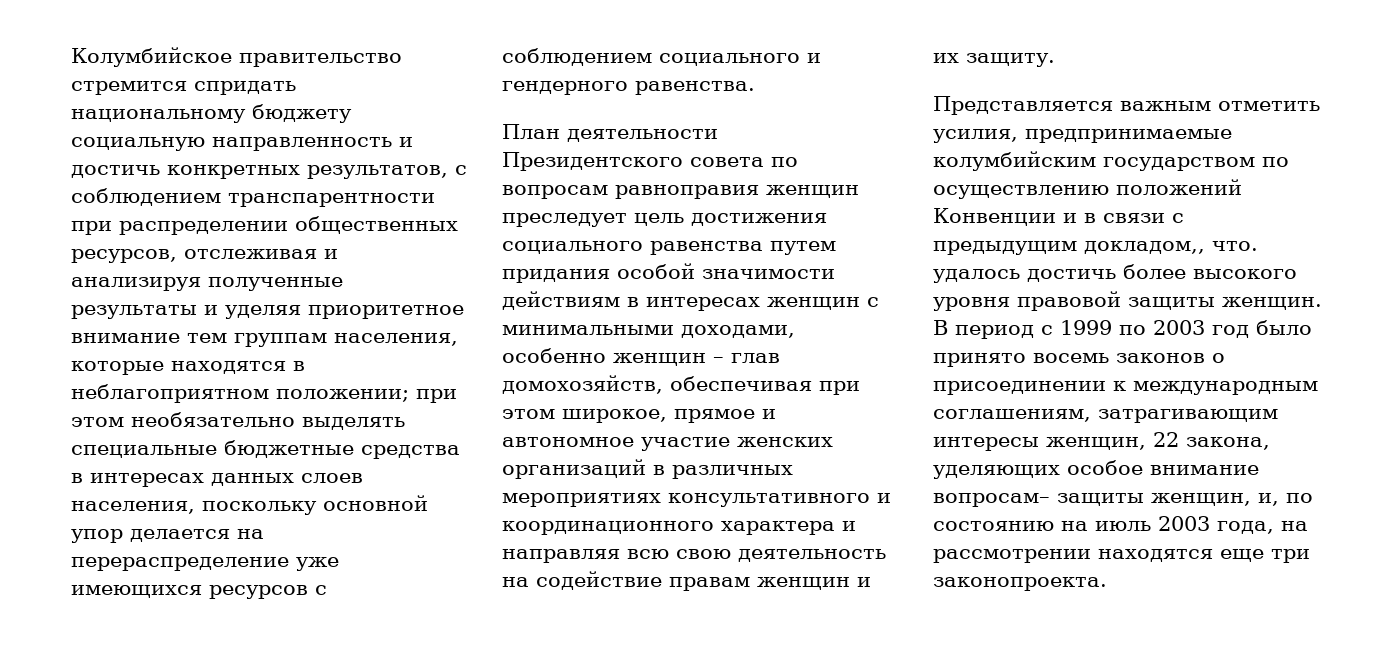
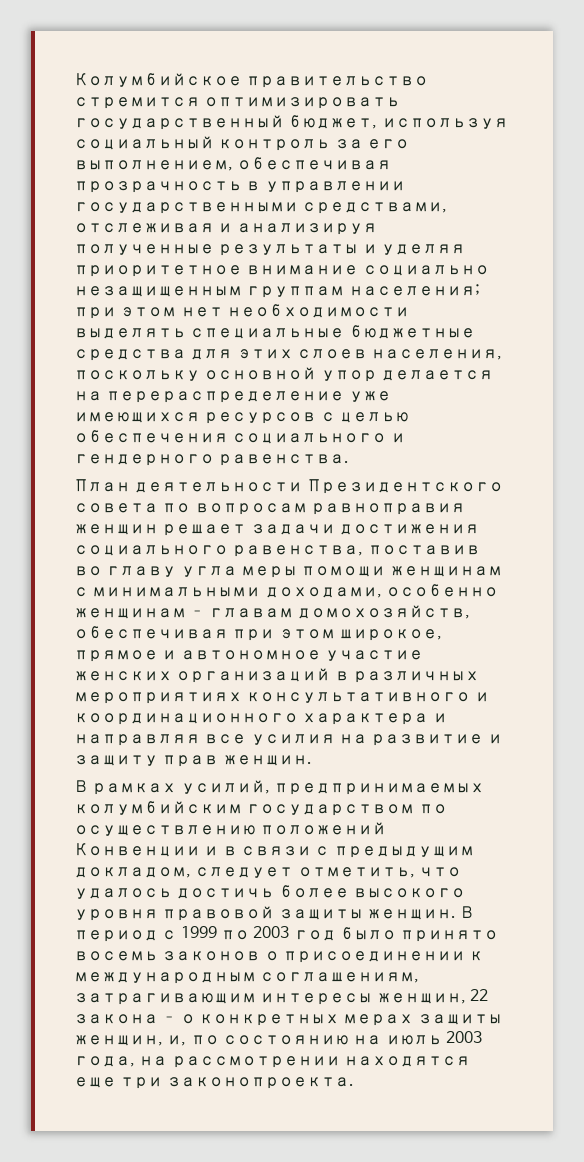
[194,81,296,95] [71,104,352,123] [71,137,413,151] [71,165,467,179] [71,188,435,207] [71,216,458,235] [71,249,177,263] спридать национальному бюджету социальную направленность и достичь конкретных результатов, с соблюдением транспарентности при распределении общественных ресурсов, -> [204,97,401,109] [74,115,508,130] [74,136,409,151] [74,157,392,171] [74,181,405,193] [74,202,448,214] оптимизировать государственный бюджет, используя социальный контроль за его выполнением, обеспечивая прозрачность в управлении государственными средствами,
[187,333,458,347] [71,361,305,375] [71,384,457,403] [71,412,295,427] тем группам населения, которые находятся в неблагоприятном положении; при этом необязательно -> [362,265,489,276] [74,284,480,298] [74,304,409,319] социально незащищенным группам населения; при этом нет необходимости
[71,473,294,487] в интересах данных -> [190,349,293,360] для этих
[502,48,652,66] соблюдением -> [338,412,409,423] [74,430,228,443] целью обеспечения
[502,213,827,227] [502,241,836,255] [502,263,835,283] [502,291,860,311] преследует цель достижения социального равенства путем придания особой значимости действиям в интересах женщин -> [162,524,479,536] [74,545,480,557] [74,566,502,578] решает задачи достижения социального равенства, поставив во главу угла меры помощи женщинам
[613,353,780,366] женщин – глав -> [74,608,293,619] женщинам – главам
[627,549,886,562] [502,571,871,591] [933,53,1055,67] [933,96,1320,115] [933,129,1232,143] всю свою деятельность на содействие правам женщин и их защиту. // Представляется важным отметить усилия, предпринимаемые -> [204,734,502,746] [74,755,312,767] [74,780,484,795] все усилия на развитие и защиту прав женщин. // В рамках усилий, предпринимаемых
[1084,241,1258,254] докладом,, что. -> [74,867,461,878] докладом, следует отметить, что
[1186,437,1270,450] [933,460,1259,479] [933,493,1050,507] закона, уделяющих особое внимание вопросам– -> [74,1014,414,1026] закона – о конкретных мерах

